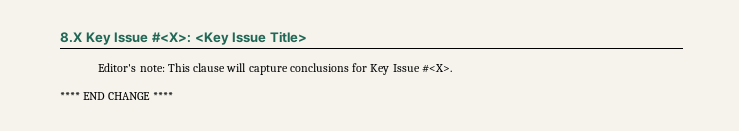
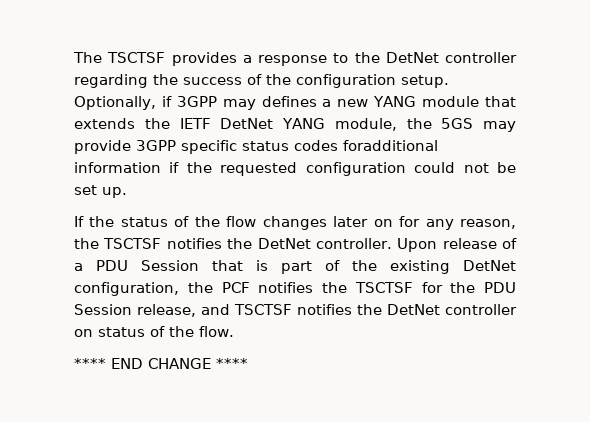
[60,31,307,45] [98,63,452,75] 8.X Key Issue #<X>: <Key Issue Title> // Editor's note: This clause will capture conclusions for Key Issue #<X>. -> [73,52,517,66] [74,74,449,88] [74,96,516,110] [74,118,516,132] [74,140,438,154] [74,162,516,176] [74,185,127,198] [74,216,516,230] [74,238,517,252] [74,260,516,274] [74,282,516,296] [74,304,517,317] [74,326,234,337] The TSCTSF provides a response to the DetNet controller regarding the success of the configuration setup. Optionally, if 3GPP may defines a new YANG module that extends the IETF DetNet YANG module, the 5GS may provide 3GPP specific status codes foradditional information if the requested configuration could not be set up. // If the status of the flow changes later on for any reason, the TSCTSF notifies the DetNet controller. Upon release of a PDU Session that is part of the existing DetNet configuration, the PCF notifies the TSCTSF for the PDU Session release, and TSCTSF notifies the DetNet controller on status of the flow.

